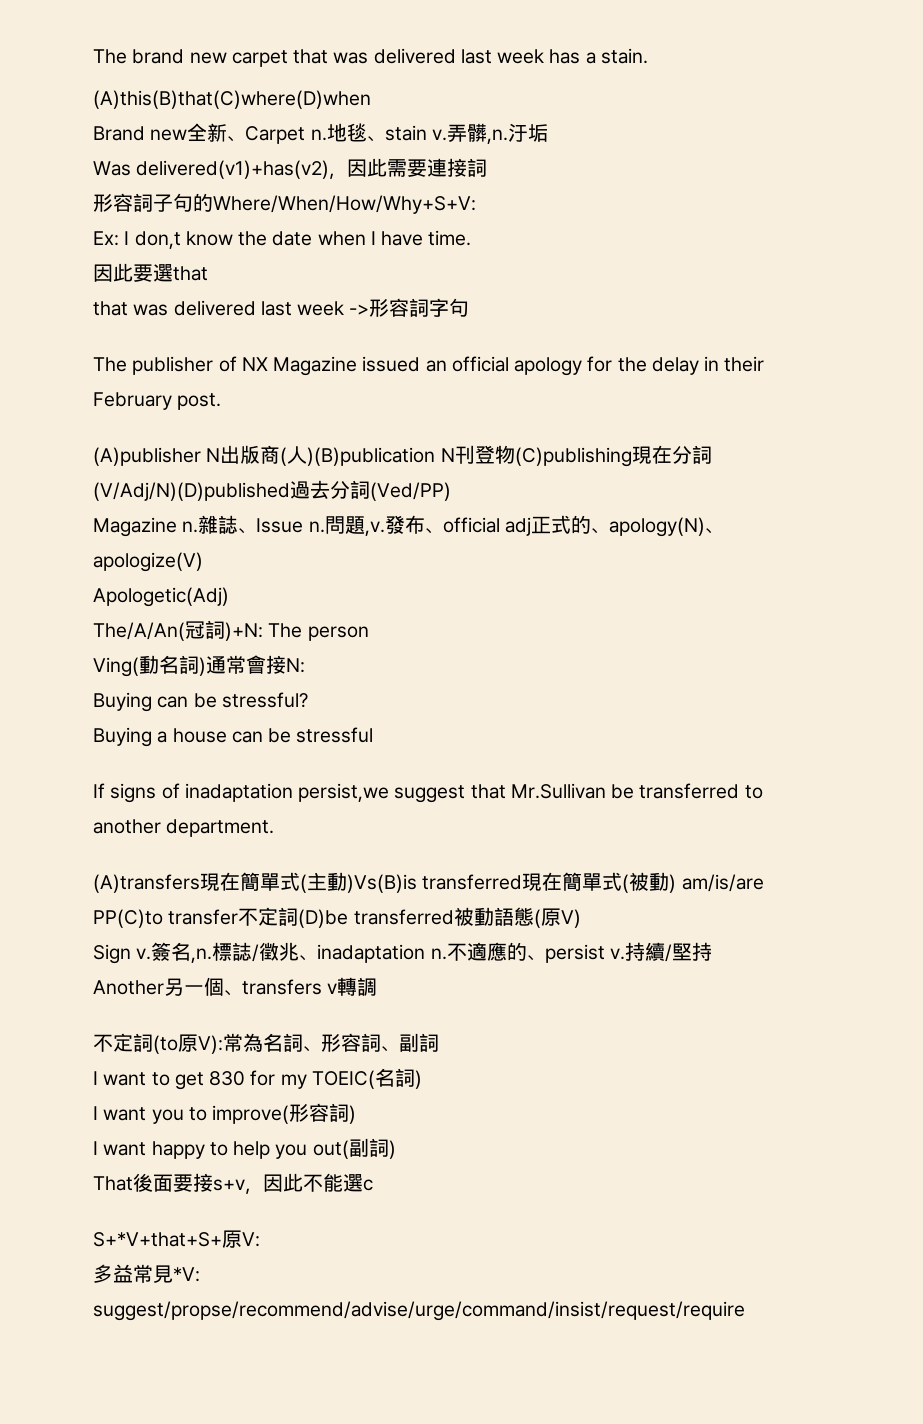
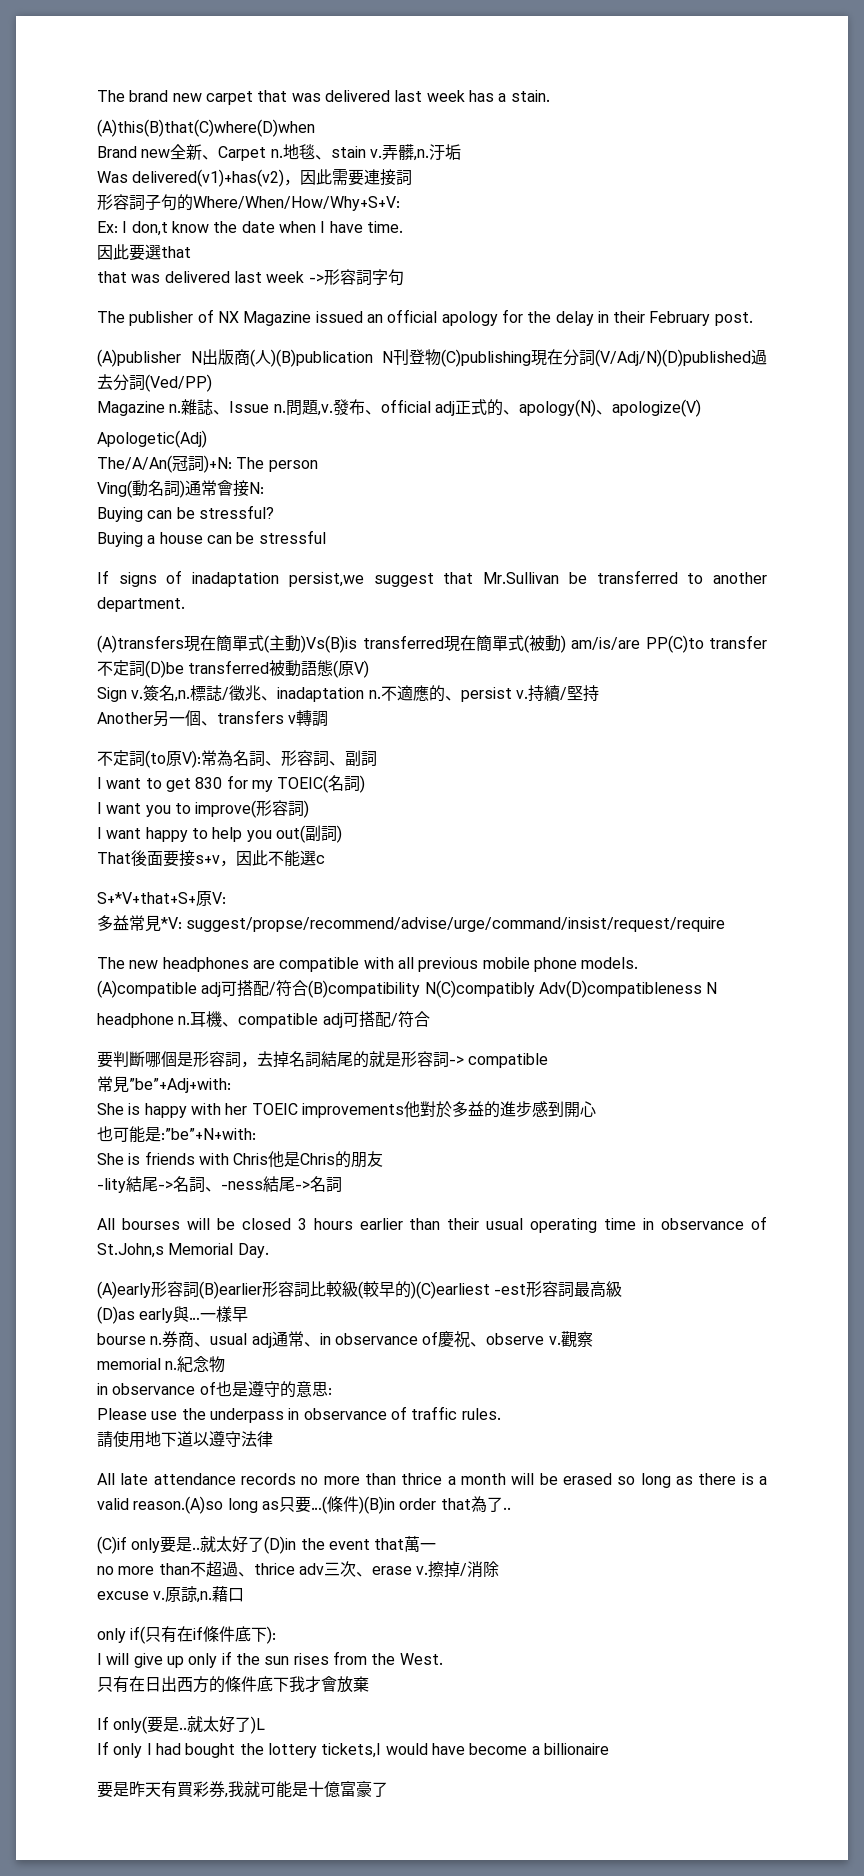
(745, 1311) none -> [97,957,639,972] [97,980,718,998] [97,1011,430,1028] [97,1051,549,1068] [97,1076,231,1093] [97,1101,596,1118] [97,1126,256,1143] [97,1151,384,1168] [97,1176,342,1193] [97,1216,768,1233] [97,1243,269,1258] [97,1281,623,1299] [97,1306,249,1324] [97,1331,593,1348] [97,1356,226,1373] [97,1381,332,1398] [97,1406,501,1423] [97,1431,273,1448] [97,1473,768,1488] [97,1496,511,1514] [97,1536,437,1554] [97,1561,500,1578] [97,1586,245,1603] [97,1626,277,1644] [97,1651,443,1668] [97,1676,369,1693] [97,1716,266,1734] [97,1741,609,1758] [97,1781,388,1798] // The new headphones are compatible with all previous mobile phone models. // (A)compatible adj可搭配/符合(B)compatibility N(C)compatibly Adv(D)compatibleness N // headphone n.耳機、compatible adj可搭配/符合 // 要判斷哪個是形容詞，去掉名詞結尾的就是形容詞-> compatible // 常見”be”+Adj+with: // She is happy with her TOEIC improvements他對於多益的進步感到開心 // 也可能是:”be”+N+with: // She is friends with Chris他是Chris的朋友 // -lity結尾->名詞、-ness結尾->名詞 // All bourses will be closed 3 hours earlier than their usual operating time in observance of St.John,s Memorial Day. // (A)early形容詞(B)earlier形容詞比較級(較早的)(C)earliest -est形容詞最高級 // (D)as early與…一樣早 // bourse n.券商、usual adj通常、in observance of慶祝、observe v.觀察 // memorial n.紀念物 // in observance of也是遵守的意思: // Please use the underpass in observance of traffic rules. // 請使用地下道以遵守法律 // All late attendance records no more than thrice a month will be erased so long as there is a valid reason.(A)so long as只要…(條件)(B)in order that為了.. // (C)if only要是..就太好了(D)in the event that萬一 // no more than不超過、thrice adv三次、erase v.擦掉/消除 // excuse v.原諒,n.藉口 // only if(只有在if條件底下): // I will give up only if the sun rises from the West. // 只有在日出西方的條件底下我才會放棄 // If only(要是..就太好了)L // If only I had bought the lottery tickets,I would have become a billionaire // 要是昨天有買彩券,我就可能是十億富豪了

